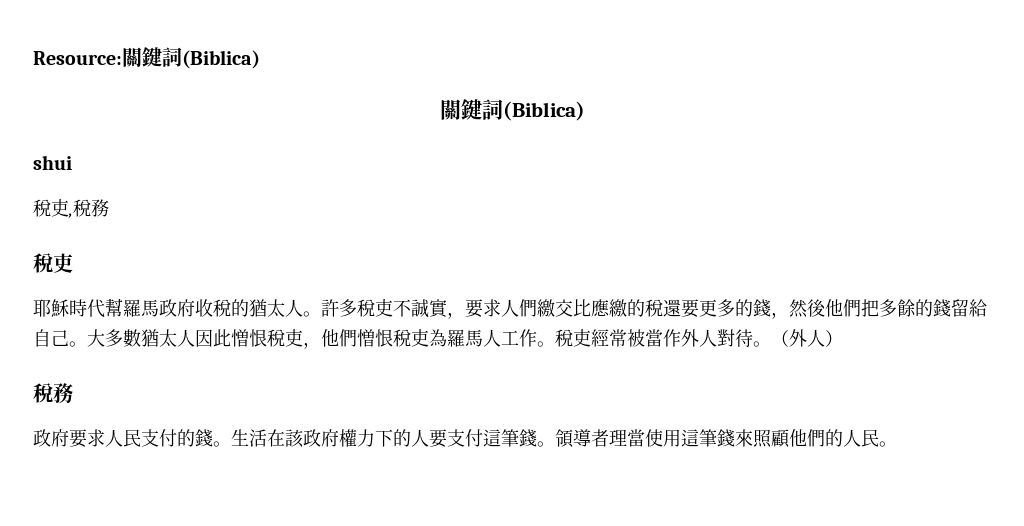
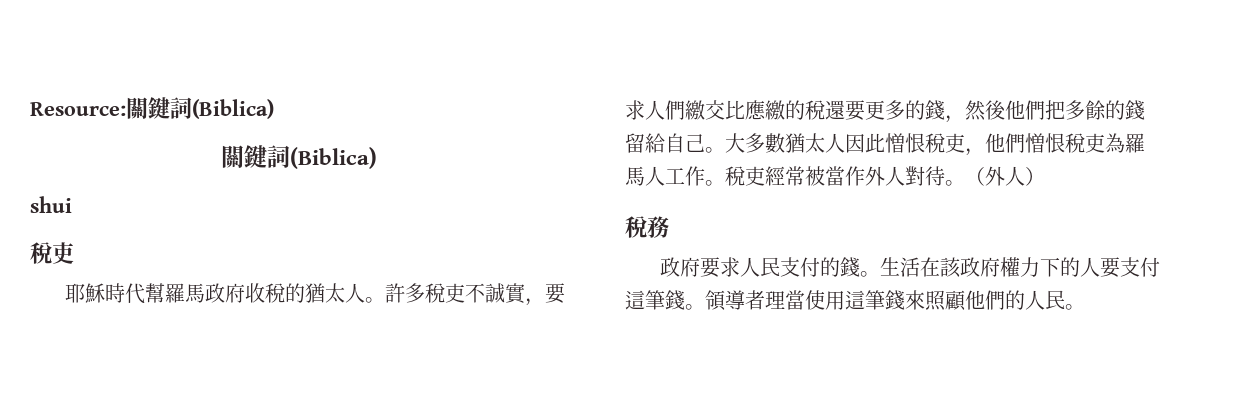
[33,199,109,218] // 稅吏,稅務 -> (72, 204) none

